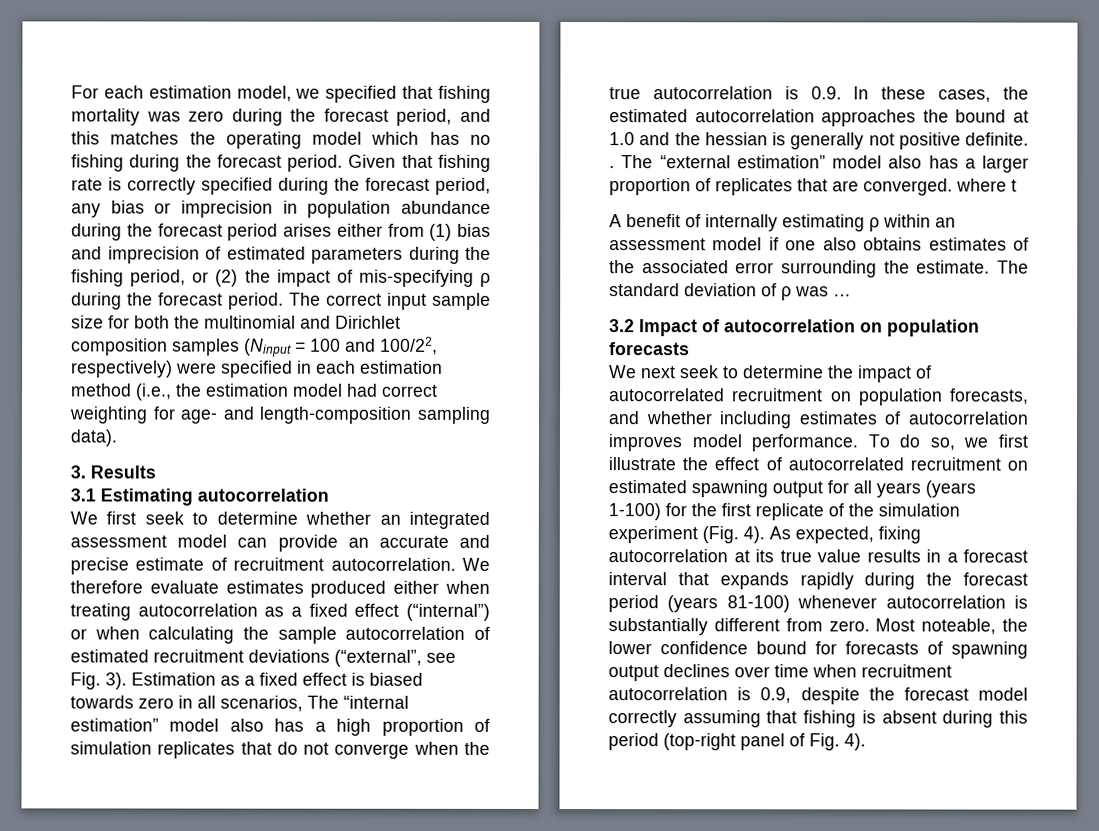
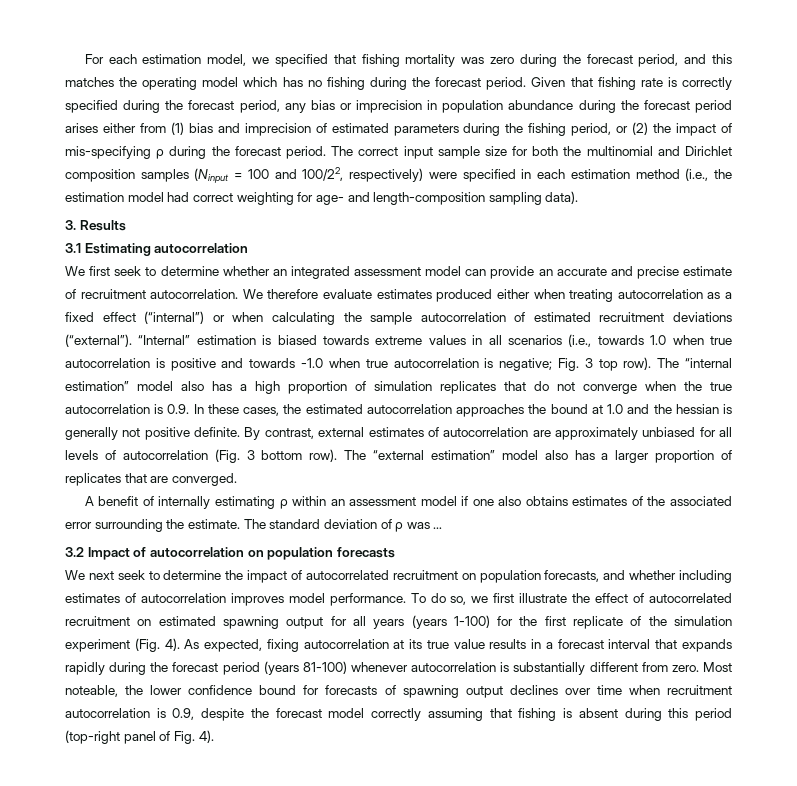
[334,649,456,667] [70,672,423,690] [70,695,303,712] (“external”, see Fig. 3). Estimation as a fixed effect is biased towards zero in all scenarios, -> [65,334,732,347] [65,357,652,371] (“external”). “Internal” estimation is biased towards extreme values in all scenarios (i.e., towards 1.0 when true autocorrelation is positive and towards -1.0 when true autocorrelation is negative; Fig. 3 top row).
[609,166,615,169] . -> [244,427,732,440] [65,449,338,463] By contrast, external estimates of autocorrelation are approximately unbiased for all levels of autocorrelation (Fig. 3 bottom row).
[956,178,1017,192] where t -> (237, 479) none

